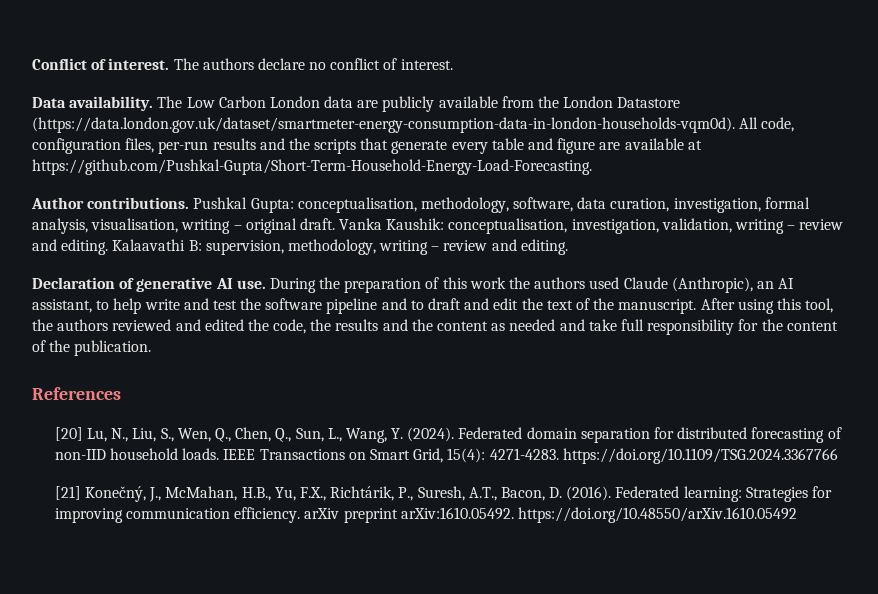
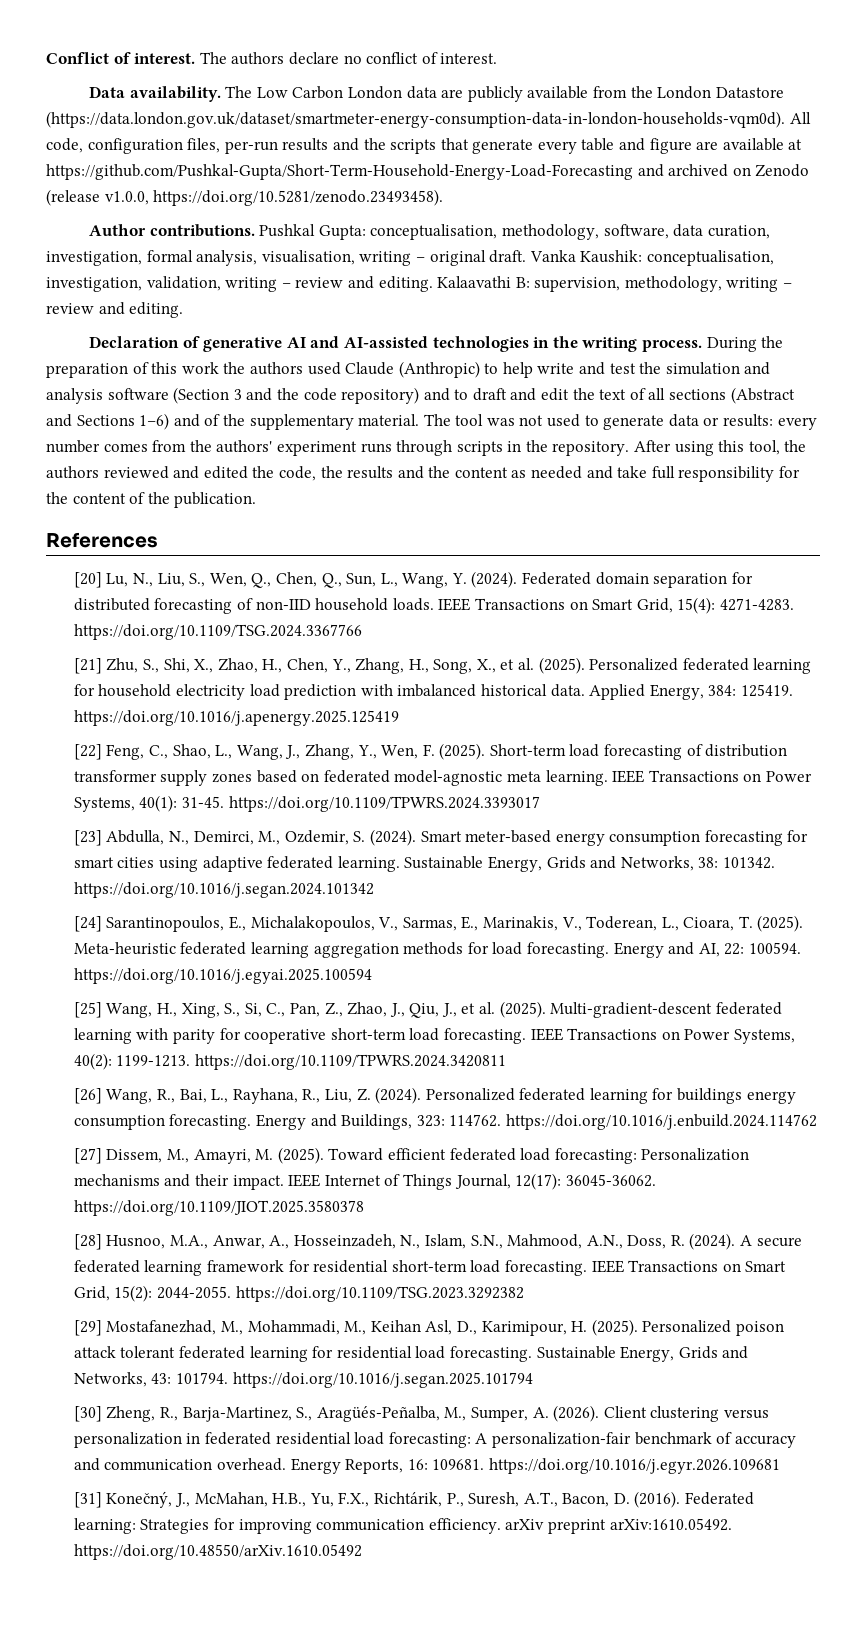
[32,159,592,175] https://github.com/Pushkal-Gupta/Short-Term-Household-Energy-Load-Forecasting. -> [46,164,810,180] [46,189,444,206] https://github.com/Pushkal-Gupta/Short-Term-Household-Energy-Load-Forecasting and archived on Zenodo (release v1.0.0, https://doi.org/10.5281/zenodo.23493458).
[236,280,266,289] use. -> [310,336,702,352] and AI-assisted technologies in the writing process.
[671,277,795,293] [32,299,92,313] (Anthropic), an AI assistant, -> [398,361,480,378] (Anthropic)
[265,298,378,314] software pipeline -> [665,362,771,375] [46,387,420,404] simulation and analysis software (Section 3 and the code repository)
[593,298,697,314] the manuscript. -> [648,387,795,404] [46,413,817,430] [46,440,630,456] all sections (Abstract and Sections 1–6) and of the supplementary material. The tool was not used to generate data or results: every number comes from the authors' experiment runs through scripts in the repository.
(81, 493) none -> [106,657,812,674] [73,684,793,700] [73,710,399,726] [73,743,788,760] [73,770,812,786] [73,795,540,812] [73,829,809,846] [73,856,775,872] [73,882,374,898] [73,915,804,932] [73,942,801,958] [73,968,372,984] [73,1001,782,1018] [73,1028,795,1044] [73,1053,506,1070] [73,1087,796,1104] [73,1114,817,1130] [73,1147,750,1164] [73,1173,656,1190] [73,1200,364,1216] [73,1233,802,1250] [73,1260,787,1276] [73,1285,524,1302] [73,1319,784,1336] [73,1346,749,1362] [73,1372,533,1388] [73,1405,769,1422] [73,1432,796,1448] [73,1458,780,1474] [73,1492,102,1508] Zhu, S., Shi, X., Zhao, H., Chen, Y., Zhang, H., Song, X., et al. (2025). Personalized federated learning for household electricity load prediction with imbalanced historical data. Applied Energy, 384: 125419. https://doi.org/10.1016/j.apenergy.2025.125419 // [22] Feng, C., Shao, L., Wang, J., Zhang, Y., Wen, F. (2025). Short-term load forecasting of distribution transformer supply zones based on federated model-agnostic meta learning. IEEE Transactions on Power Systems, 40(1): 31-45. https://doi.org/10.1109/TPWRS.2024.3393017 // [23] Abdulla, N., Demirci, M., Ozdemir, S. (2024). Smart meter-based energy consumption forecasting for smart cities using adaptive federated learning. Sustainable Energy, Grids and Networks, 38: 101342. https://doi.org/10.1016/j.segan.2024.101342 // [24] Sarantinopoulos, E., Michalakopoulos, V., Sarmas, E., Marinakis, V., Toderean, L., Cioara, T. (2025). Meta-heuristic federated learning aggregation methods for load forecasting. Energy and AI, 22: 100594. https://doi.org/10.1016/j.egyai.2025.100594 // [25] Wang, H., Xing, S., Si, C., Pan, Z., Zhao, J., Qiu, J., et al. (2025). Multi-gradient-descent federated learning with parity for cooperative short-term load forecasting. IEEE Transactions on Power Systems, 40(2): 1199-1213. https://doi.org/10.1109/TPWRS.2024.3420811 // [26] Wang, R., Bai, L., Rayhana, R., Liu, Z. (2024). Personalized federated learning for buildings energy consumption forecasting. Energy and Buildings, 323: 114762. https://doi.org/10.1016/j.enbuild.2024.114762 // [27] Dissem, M., Amayri, M. (2025). Toward efficient federated load forecasting: Personalization mechanisms and their impact. IEEE Internet of Things Journal, 12(17): 36045-36062. https://doi.org/10.1109/JIOT.2025.3580378 // [28] Husnoo, M.A., Anwar, A., Hosseinzadeh, N., Islam, S.N., Mahmood, A.N., Doss, R. (2024). A secure federated learning framework for residential short-term load forecasting. IEEE Transactions on Smart Grid, 15(2): 2044-2055. https://doi.org/10.1109/TSG.2023.3292382 // [29] Mostafanezhad, M., Mohammadi, M., Keihan Asl, D., Karimipour, H. (2025). Personalized poison attack tolerant federated learning for residential load forecasting. Sustainable Energy, Grids and Networks, 43: 101794. https://doi.org/10.1016/j.segan.2025.101794 // [30] Zheng, R., Barja-Martinez, S., Aragüés-Peñalba, M., Sumper, A. (2026). Client clustering versus personalization in federated residential load forecasting: A personalization-fair benchmark of accuracy and communication overhead. Energy Reports, 16: 109681. https://doi.org/10.1016/j.egyr.2026.109681 // [31]

